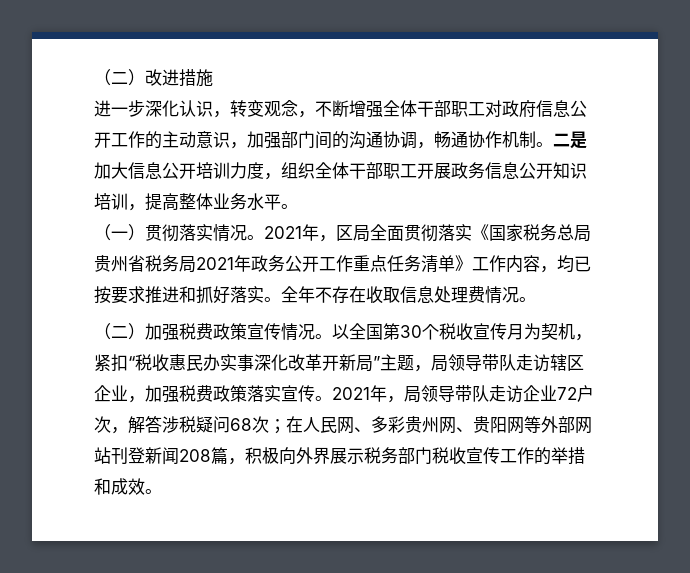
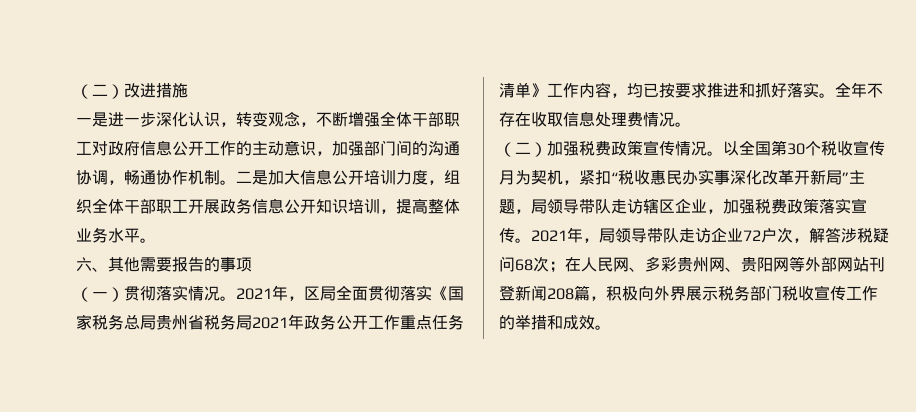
(213, 78) none -> [76,112,108,127] 一是
(298, 206) none -> [76,257,252,272] // 六、其他需要报告的事项

